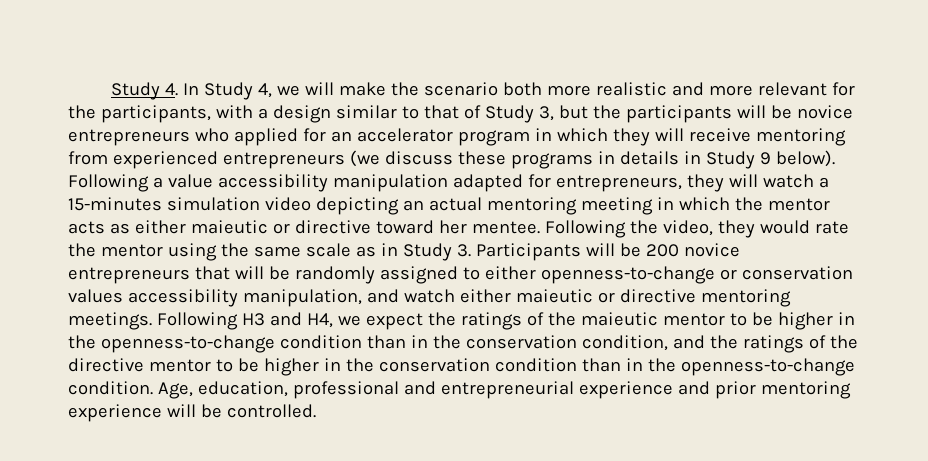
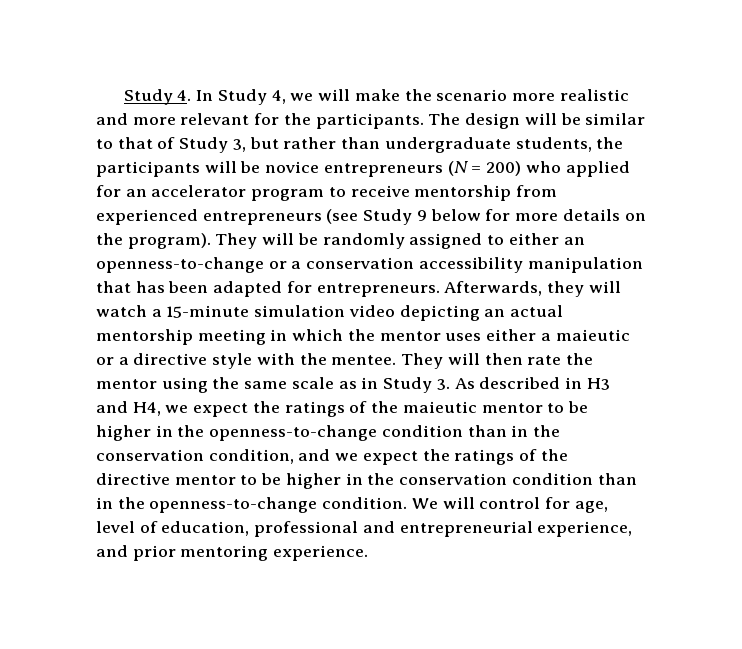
[502,82,542,96] both -> (508, 95) none
[100,105,331,123] participants, with a design -> [315,113,581,129] participants. The design will be
(588, 112) none -> [283,137,592,153] rather than undergraduate students,
(190, 137) none -> [447,161,522,176] (N = 200)
[534,128,846,146] [68,150,835,169] [68,174,682,192] in which they will receive mentoring from experienced entrepreneurs (we discuss these programs in details in Study 9 below). Following a value accessibility manipulation adapted for entrepreneurs, -> [328,185,558,201] [96,209,646,225] [96,233,585,249] [96,257,643,273] [96,281,543,297] to receive mentorship from experienced entrepreneurs (see Study 9 below for more details on the program). They will be randomly assigned to either an openness-to-change or a conservation accessibility manipulation that has been adapted for entrepreneurs. Afterwards,
[68,197,162,211] 15-minutes -> [166,305,250,318] 15-minute
[486,197,577,215] mentoring -> [96,329,193,345] mentorship
[68,220,810,238] acts as either maieutic or directive toward her mentee. Following the video, they would -> [445,329,630,341] [96,353,523,369] uses either a maieutic or a directive style with the mentee. They will then
[475,243,740,261] [68,266,853,284] [68,289,791,307] [68,312,238,330] Participants will be 200 novice entrepreneurs that will be randomly assigned to either openness-to-change or conservation values accessibility manipulation, and watch either maieutic or directive mentoring meetings. Following -> [454,377,582,389] As described in
(705, 342) none -> [335,451,418,465] we expect
[157,382,193,399] Age, -> [411,497,608,513] [96,521,158,533] We will control for age, level of
[578,381,673,399] experience -> [537,521,633,537] experience,
[68,404,316,422] experience will be controlled. -> [273,545,369,561] experience.

